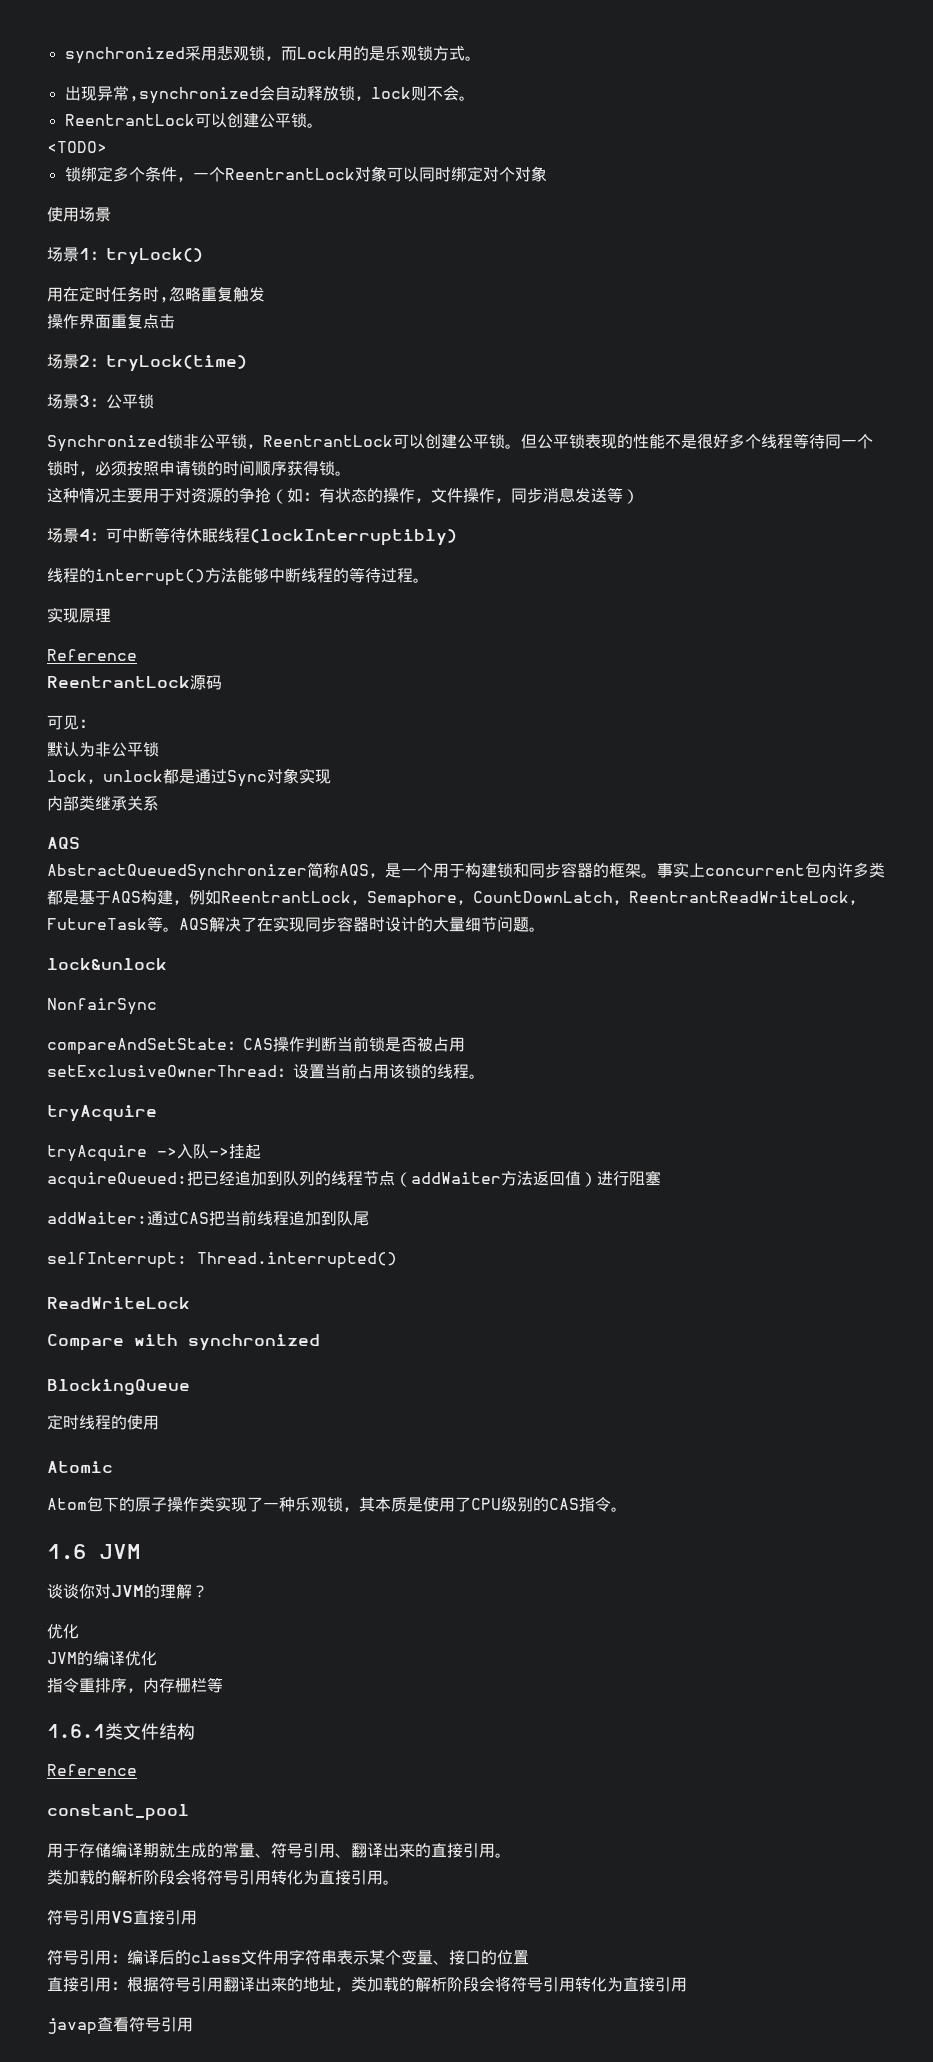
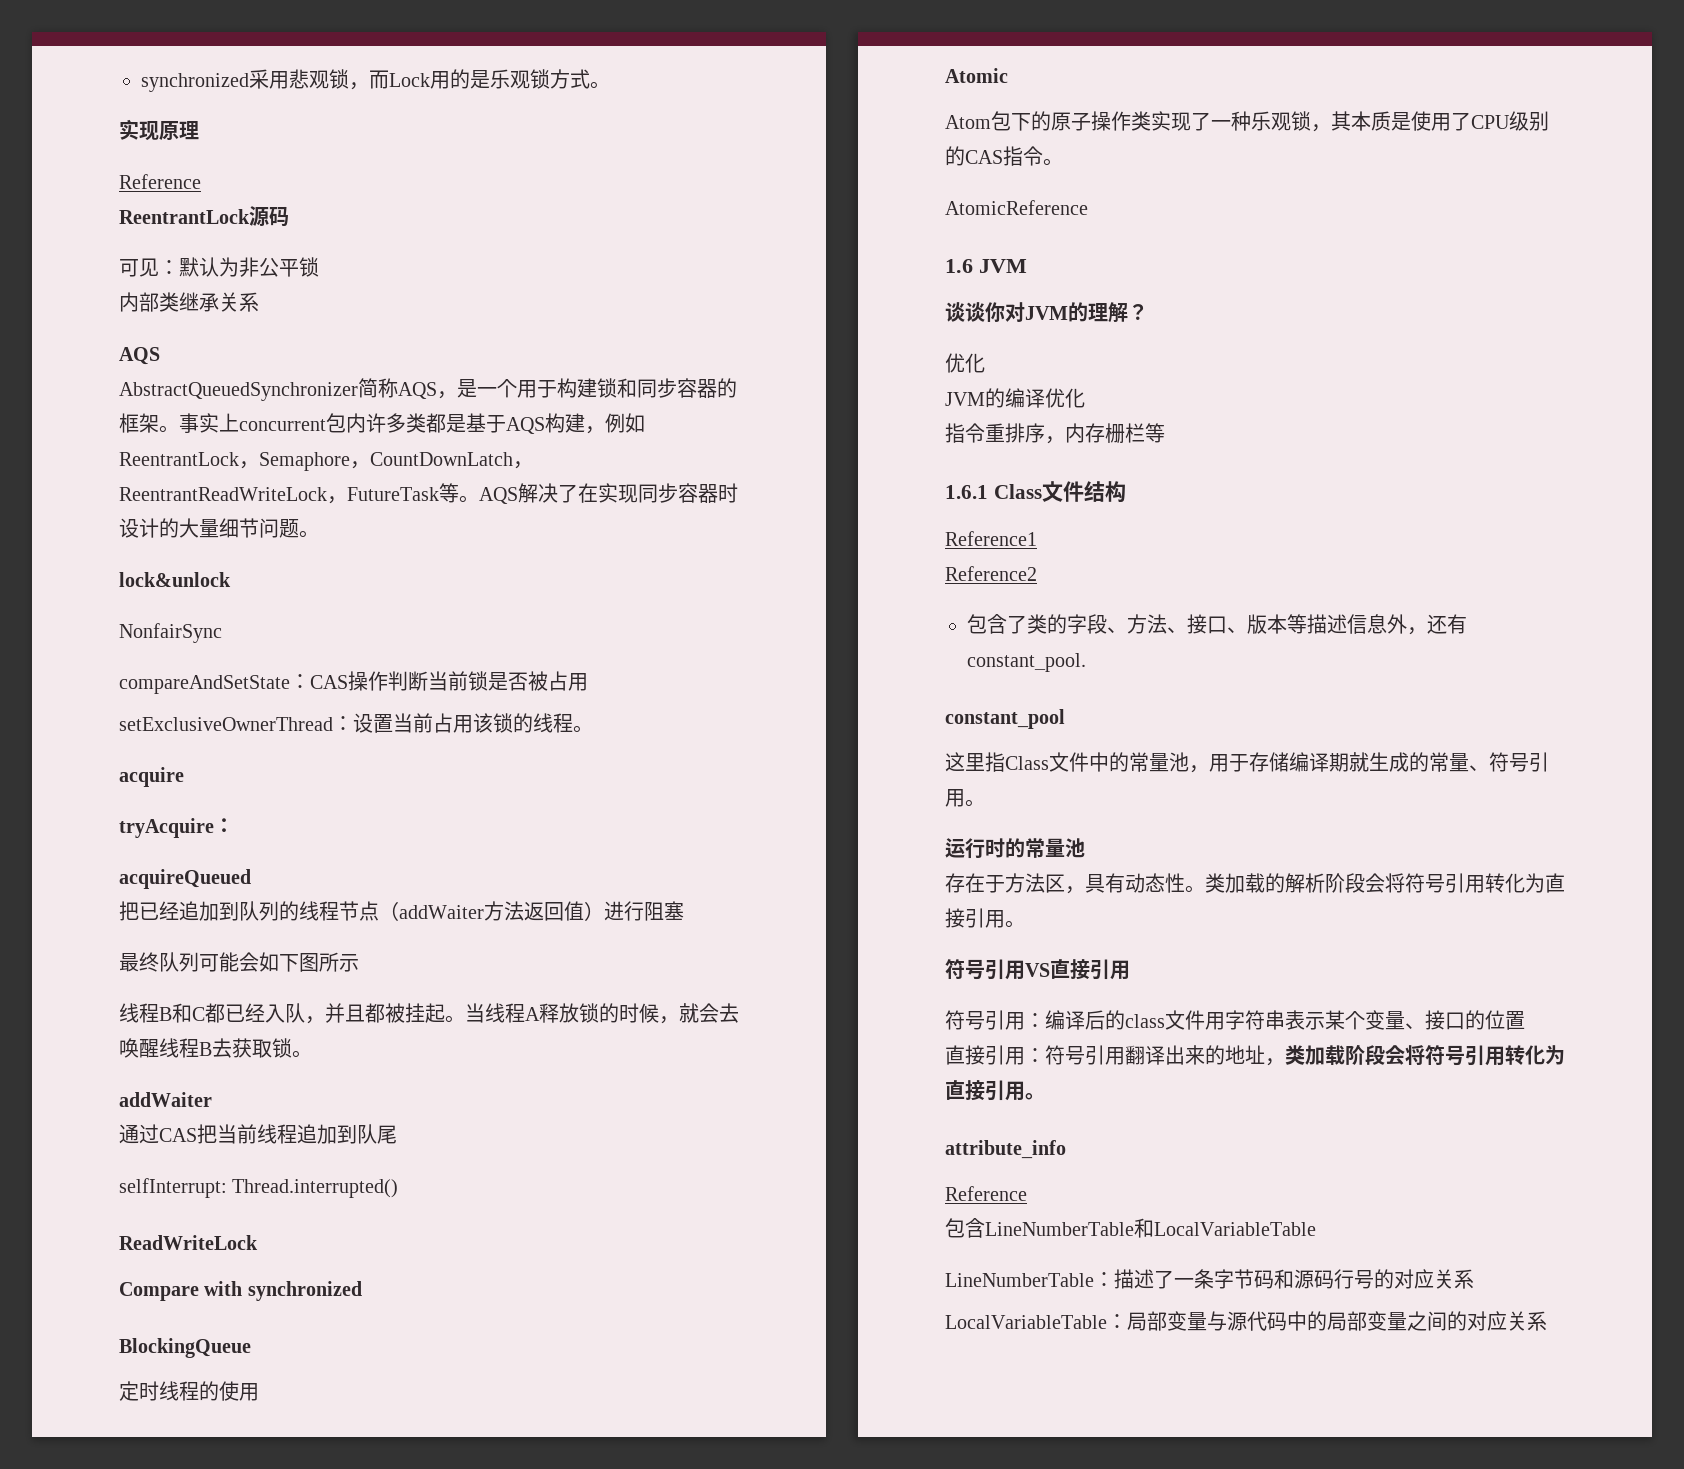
[64,85,475,104] [64,113,323,128] [47,141,107,153] [64,166,547,182] [47,207,111,222] [47,247,203,265] [47,286,265,303] [47,314,175,329] [47,354,247,372] [47,394,154,409] [47,433,873,452] [47,460,351,476] [47,487,639,504] [47,527,457,546] [47,567,429,586] // 出现异常,synchronized会自动释放锁，lock则不会。 // ReentrantLock可以创建公平锁。 // <TODO> // 锁绑定多个条件，一个ReentrantLock对象可以同时绑定对个对象 // 使用场景 // 场景1：tryLock() // 用在定时任务时,忽略重复触发 // 操作界面重复点击 // 场景2：tryLock(time) // 场景3：公平锁 // Synchronized锁非公平锁，ReentrantLock可以创建公平锁。但公平锁表现的性能不是很好多个线程等待同一个锁时，必须按照申请锁的时间顺序获得锁。 // 这种情况主要用于对资源的争抢（如：有状态的操作，文件操作，同步消息发送等） // 场景4：可中断等待休眠线程(lockInterruptibly) // 线程的interrupt()方法能够中断线程的等待过程。 -> (610, 85) none
(95, 723) // -> (179, 267) none
[47,768,331,787] // lock，unlock都是通过Sync对象实现 -> (319, 267) none
[47,1105,157,1122] [47,1144,261,1162] [47,1172,187,1189] tryAcquire // tryAcquire ->入队–>挂起 // acquireQueued: -> [119,767,184,787] [119,818,234,838] [119,869,251,889] acquire // tryAcquire： // acquireQueued //
[47,1212,147,1224] addWaiter: -> [119,952,359,972] [119,1003,739,1024] [119,1038,312,1058] [119,1092,212,1107] 最终队列可能会如下图所示 // 线程B和C都已经入队，并且都被挂起。当线程A释放锁的时候，就会去唤醒线程B去获取锁。 // addWaiter //
(627, 1509) none -> [945,200,1088,215] // AtomicReference
[105,1723,123,1740] 类 -> [993,484,1042,499] Class
[47,1764,137,1776] [47,1804,189,1821] Reference // constant_pool // -> [945,531,1037,546] [945,566,1037,581] [967,614,1467,635] [967,653,1086,672] [945,709,1065,729] [945,752,1209,773] Reference1 // Reference2 // 包含了类的字段、方法、接口、版本等描述信息外，还有constant_pool. // constant_pool // 这里指Class文件中的常量池，
[335,1843,511,1858] 、翻译出来的直接引用。 // -> [965,799,985,807] [945,838,1085,859] [945,873,1205,894] 。 // 运行时的常量池 // 存在于方法区，具有动态性。
[127,1977,159,1992] 根据 -> (1045, 1055) none
[399,1976,687,1992] [47,2016,193,2035] 的解析阶段会将符号引用转化为直接引用 // javap查看符号引用 -> [1345,1044,1565,1066] [945,1080,1045,1101] [945,1140,1066,1159] [945,1186,1027,1201] [945,1218,1316,1238] [945,1269,1474,1289] [945,1311,1547,1331] 阶段会将符号引用转化为直接引用。 // attribute_info // Reference // 包含LineNumberTable和LocalVariableTable // LineNumberTable：描述了一条字节码和源码行号的对应关系 // LocalVariableTable：局部变量与源代码中的局部变量之间的对应关系

